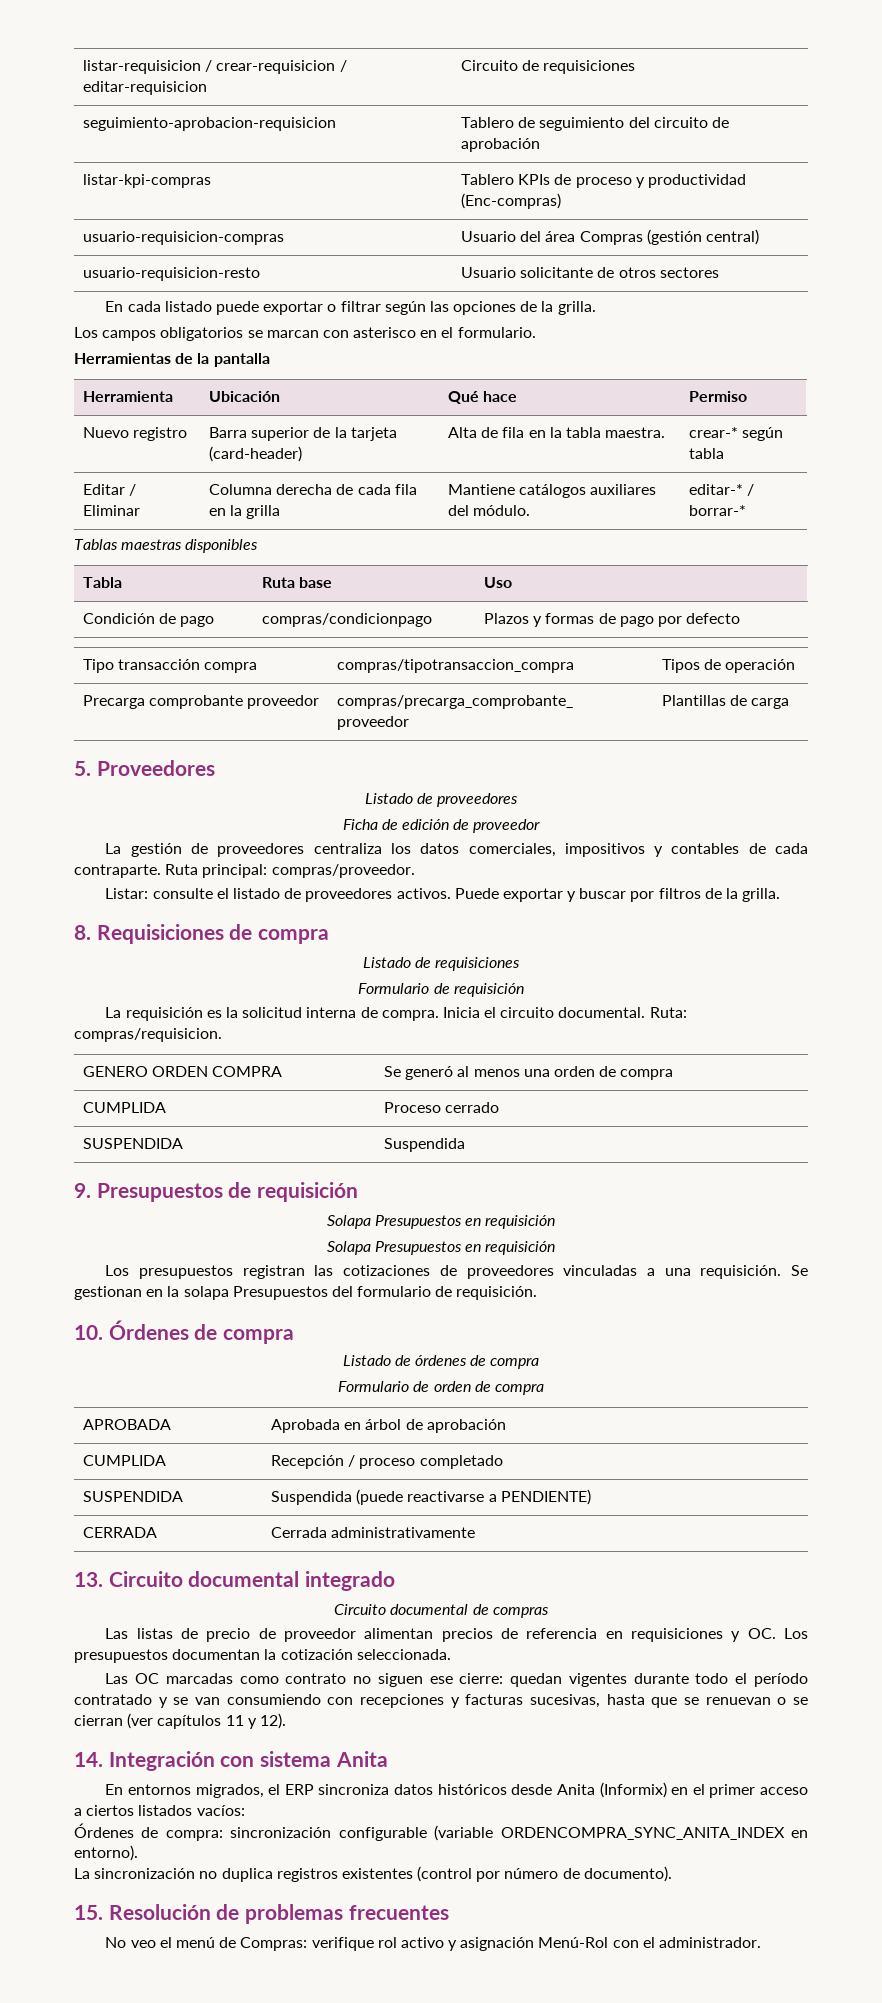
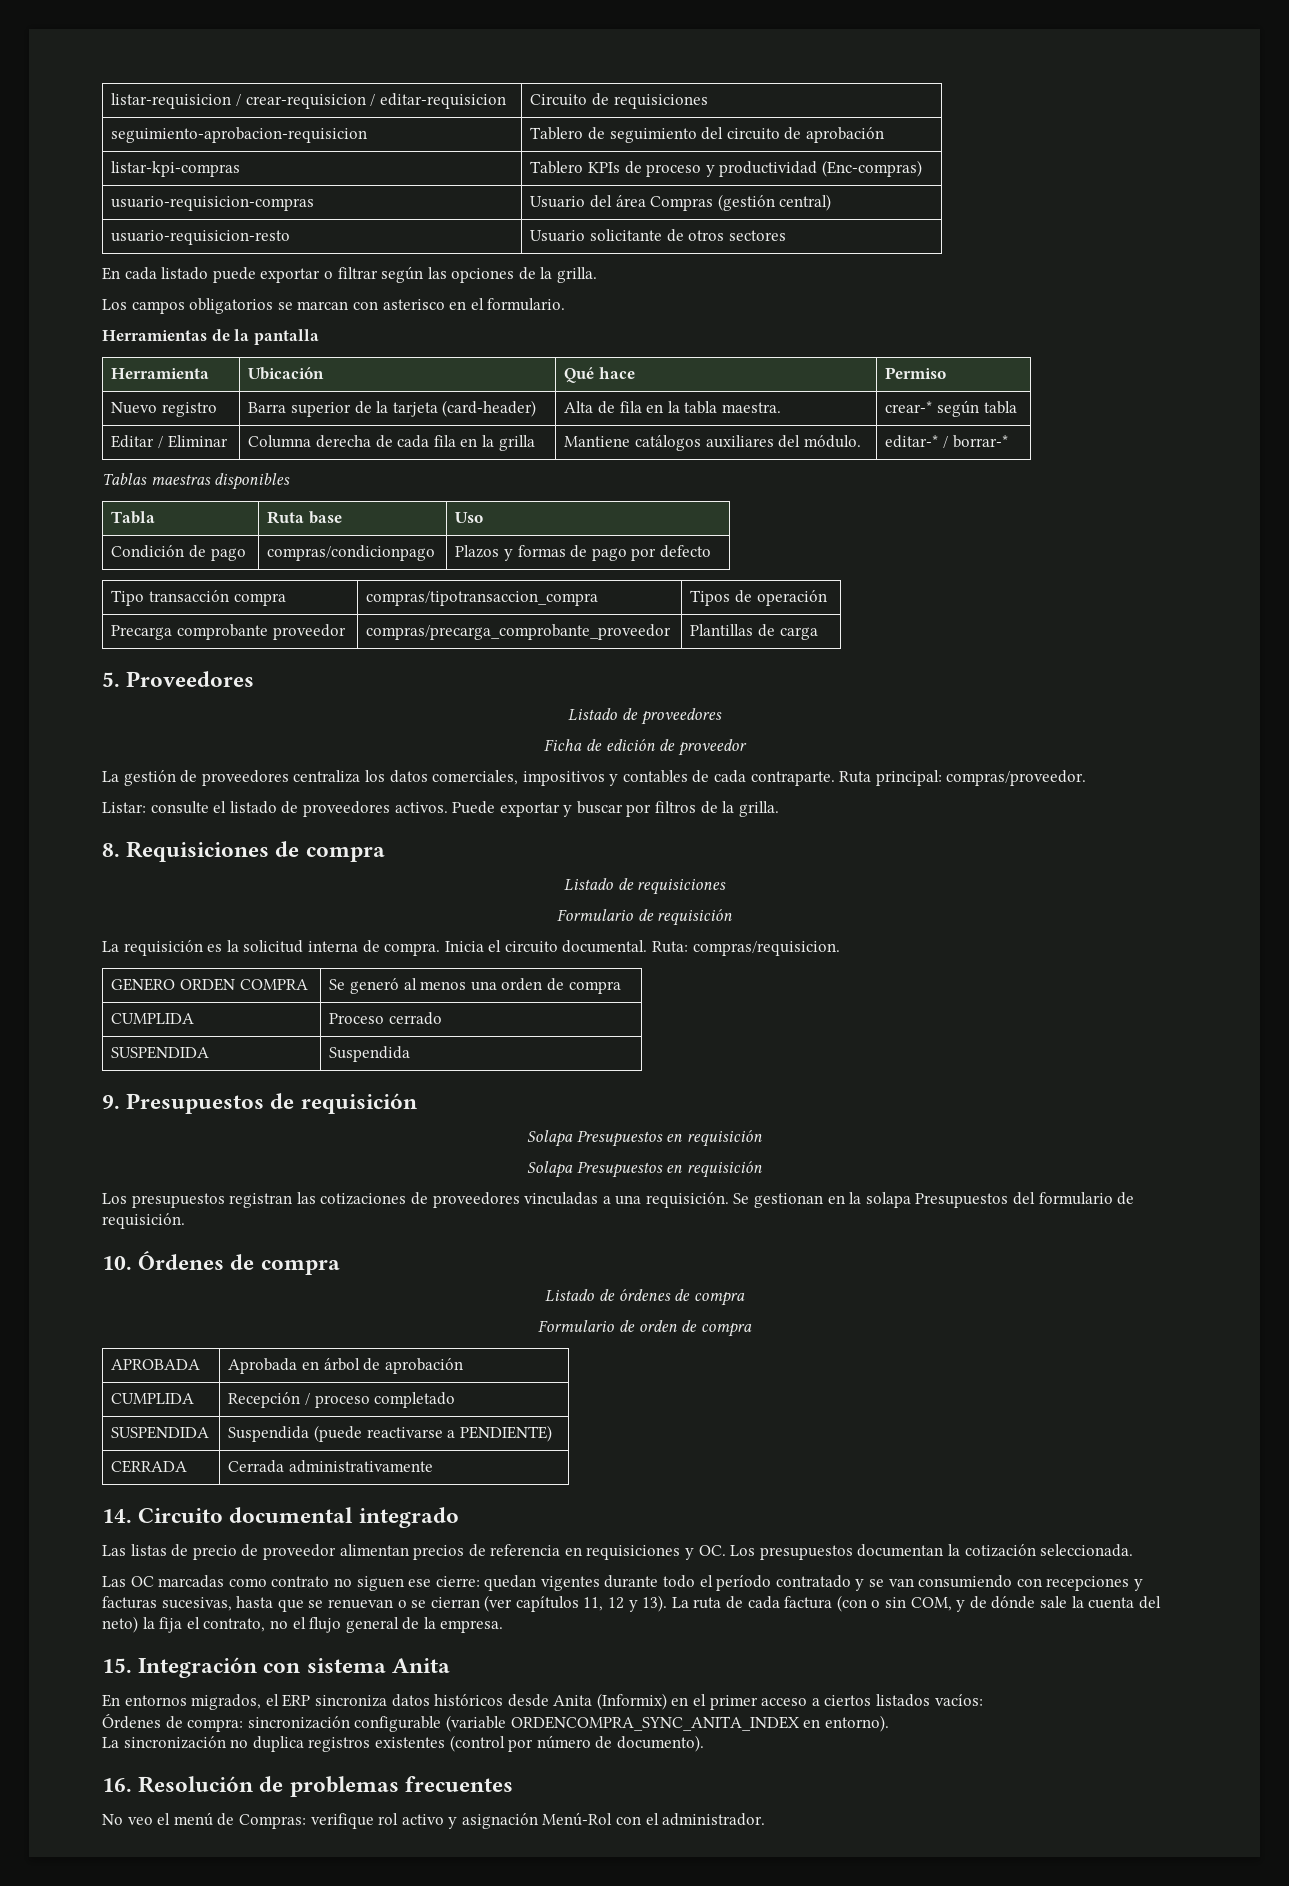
[74,1572,103,1587] 13. -> [102,1509,132,1523] 14.
[334,1604,549,1618] // Circuito documental de compras -> (459, 1517) none
[225,1713,286,1729] [74,1752,103,1767] 11 y 12). // 14. -> [583,1595,1161,1612] [102,1616,504,1633] [102,1658,132,1673] 11, 12 y 13). La ruta de cada factura (con o sin COM, y de dónde sale la cuenta del neto) la fija el contrato, no el flujo general de la empresa. // 15.
[74,1905,103,1920] 15. -> [102,1778,132,1792] 16.

